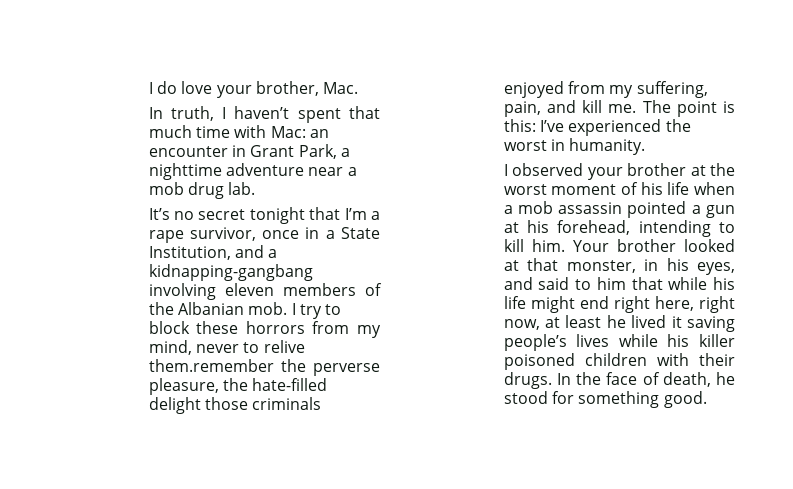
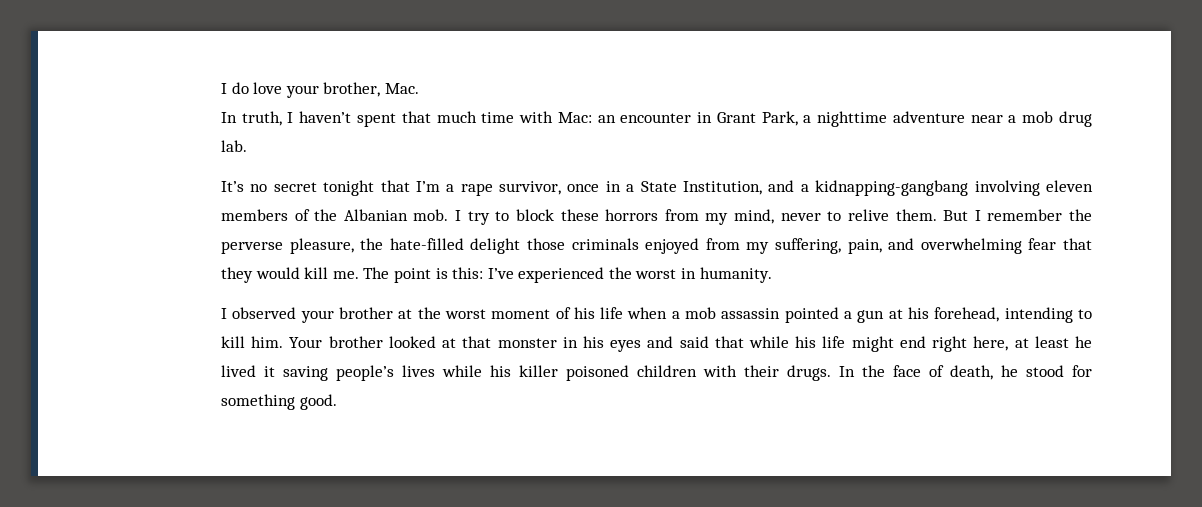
[148,359,274,372] them.remember -> [895,209,1063,221] them. But I remember
(576, 106) none -> [920,238,1093,254] [220,267,300,283] overwhelming fear that they would
[566,260,636,273] monster, -> [497,338,557,348] monster
[697,262,735,275] eyes, -> [610,340,642,352] eyes
[575,277,626,290] to him -> (709, 342) none
[699,296,735,313] [503,319,540,330] right now, -> (1009, 343) none

